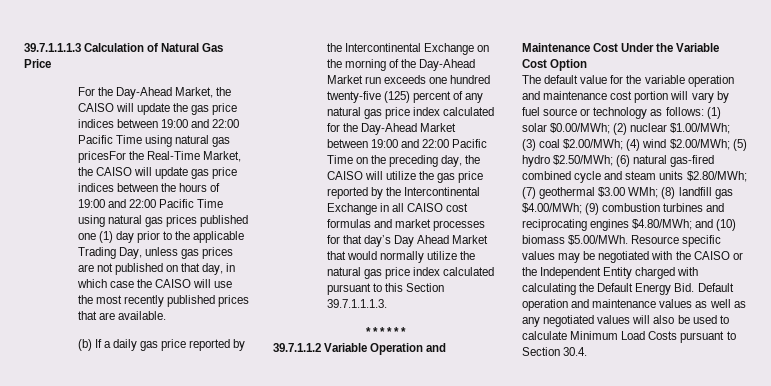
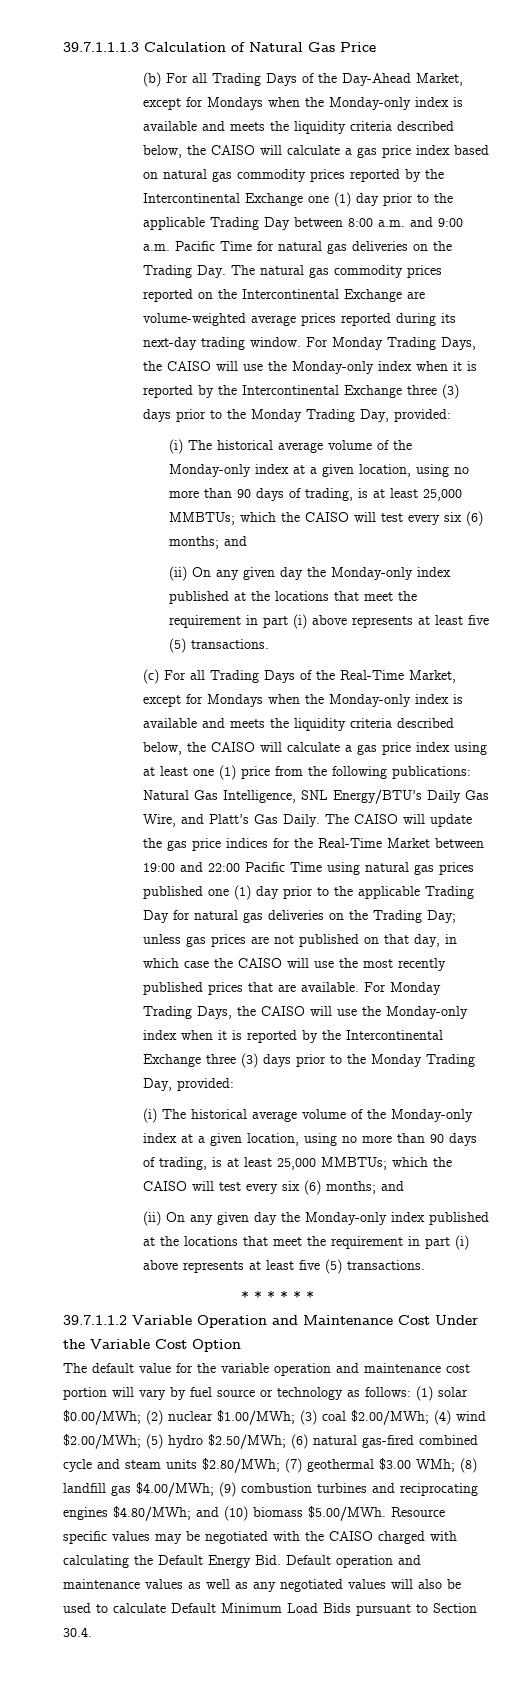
[77,87,231,99] For the Day-Ahead Market, the -> [142,72,463,87] [142,97,463,110] [142,121,454,134] [142,145,489,158] [142,169,444,182] [142,192,453,207] [142,217,463,230] [142,241,452,254] [142,265,442,278] [142,289,425,302] [142,313,456,326] [142,337,476,350] [142,361,477,374] [142,384,459,399] [142,409,451,422] [169,439,413,454] [169,464,470,477] [169,488,463,501] [169,511,484,526] [169,536,248,549] [169,566,452,581] [169,591,418,604] [169,614,490,629] [169,638,270,653] [142,669,456,684] [142,694,463,707] [142,718,454,731] [142,742,487,755] [142,765,471,780] [142,789,489,804] [142,814,349,827] (b) For all Trading Days of the Day-Ahead Market, except for Mondays when the Monday-only index is available and meets the liquidity criteria described below, the CAISO will calculate a gas price index based on natural gas commodity prices reported by the Intercontinental Exchange one (1) day prior to the applicable Trading Day between 8:00 a.m. and 9:00 a.m. Pacific Time for natural gas deliveries on the Trading Day. The natural gas commodity prices reported on the Intercontinental Exchange are volume-weighted average prices reported during its next-day trading window. For Monday Trading Days, the CAISO will use the Monday-only index when it is reported by the Intercontinental Exchange three (3) days prior to the Monday Trading Day, provided: // (i) The historical average volume of the Monday-only index at a given location, using no more than 90 days of trading, is at least 25,000 MMBTUs; which the CAISO will test every six (6) months; and // (ii) On any given day the Monday-only index published at the locations that meet the requirement in part (i) above represents at least five (5) transactions. // (c) For all Trading Days of the Real-Time Market, except for Mondays when the Monday-only index is available and meets the liquidity criteria described below, the CAISO will calculate a gas price index using at least one (1) price from the following publications: Natural Gas Intelligence, SNL Energy/BTU’s Daily Gas Wire, and Platt’s Gas Daily. The
[116,119,239,128] [77,135,230,147] [77,151,241,163] [77,167,238,179] [77,183,220,192] between 19:00 and 22:00 Pacific Time using natural gas pricesFor the Real-Time Market, the CAISO will update gas price indices between the hours of -> [272,838,484,848] for the Real-Time Market between
[118,247,142,259] Day, -> [142,910,456,923] Day for natural gas deliveries on the Trading Day;
[77,339,246,351] [326,43,489,55] [326,59,475,71] [326,75,490,84] [326,91,483,103] [326,107,494,119] [326,123,456,135] [326,139,487,148] [326,155,481,167] [326,171,484,183] [326,187,480,199] [326,203,468,215] [326,219,485,231] [326,235,489,247] [326,251,475,263] [326,267,494,279] [326,283,444,295] [326,299,387,308] // (b) If a daily gas price reported by the Intercontinental Exchange on the morning of the Day-Ahead Market run exceeds one hundred twenty-five (125) percent of any natural gas price index calculated for the Day-Ahead Market between 19:00 and 22:00 Pacific Time on the preceding day, the CAISO will utilize the gas price reported by the Intercontinental Exchange in all CAISO cost formulas and market processes for that day’s Day Ahead Market that would normally utilize the natural gas price index calculated pursuant to this Section 39.7.1.1.1.3. -> [363,982,441,995] [142,1006,468,1019] [142,1030,443,1043] [142,1053,475,1068] [142,1078,234,1091] [142,1108,473,1123] [142,1133,477,1146] [142,1157,452,1170] [142,1180,404,1195] [142,1211,489,1226] [142,1235,469,1250] [142,1259,425,1274] For Monday Trading Days, the CAISO will use the Monday-only index when it is reported by the Intercontinental Exchange three (3) days prior to the Monday Trading Day, provided: // (i) The historical average volume of the Monday-only index at a given location, using no more than 90 days of trading, is at least 25,000 MMBTUs; which the CAISO will test every six (6) months; and // (ii) On any given day the Monday-only index published at the locations that meet the requirement in part (i) above represents at least five (5) transactions.
[732,252,743,260] [522,267,633,279] or the Independent Entity -> (373, 1536) none
(567, 335) none -> [171,1603,216,1613] Default
[648,331,678,340] Costs -> [323,1603,351,1613] Bids

